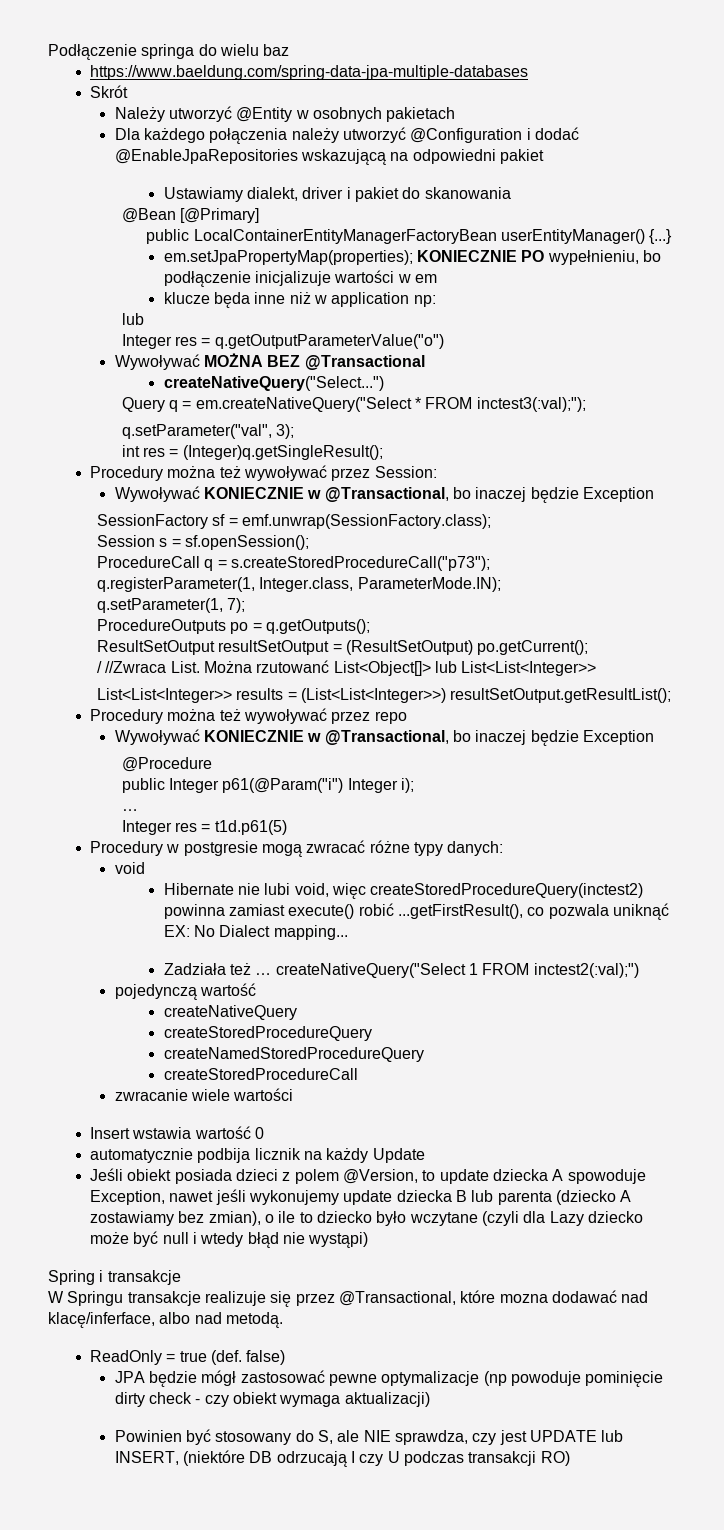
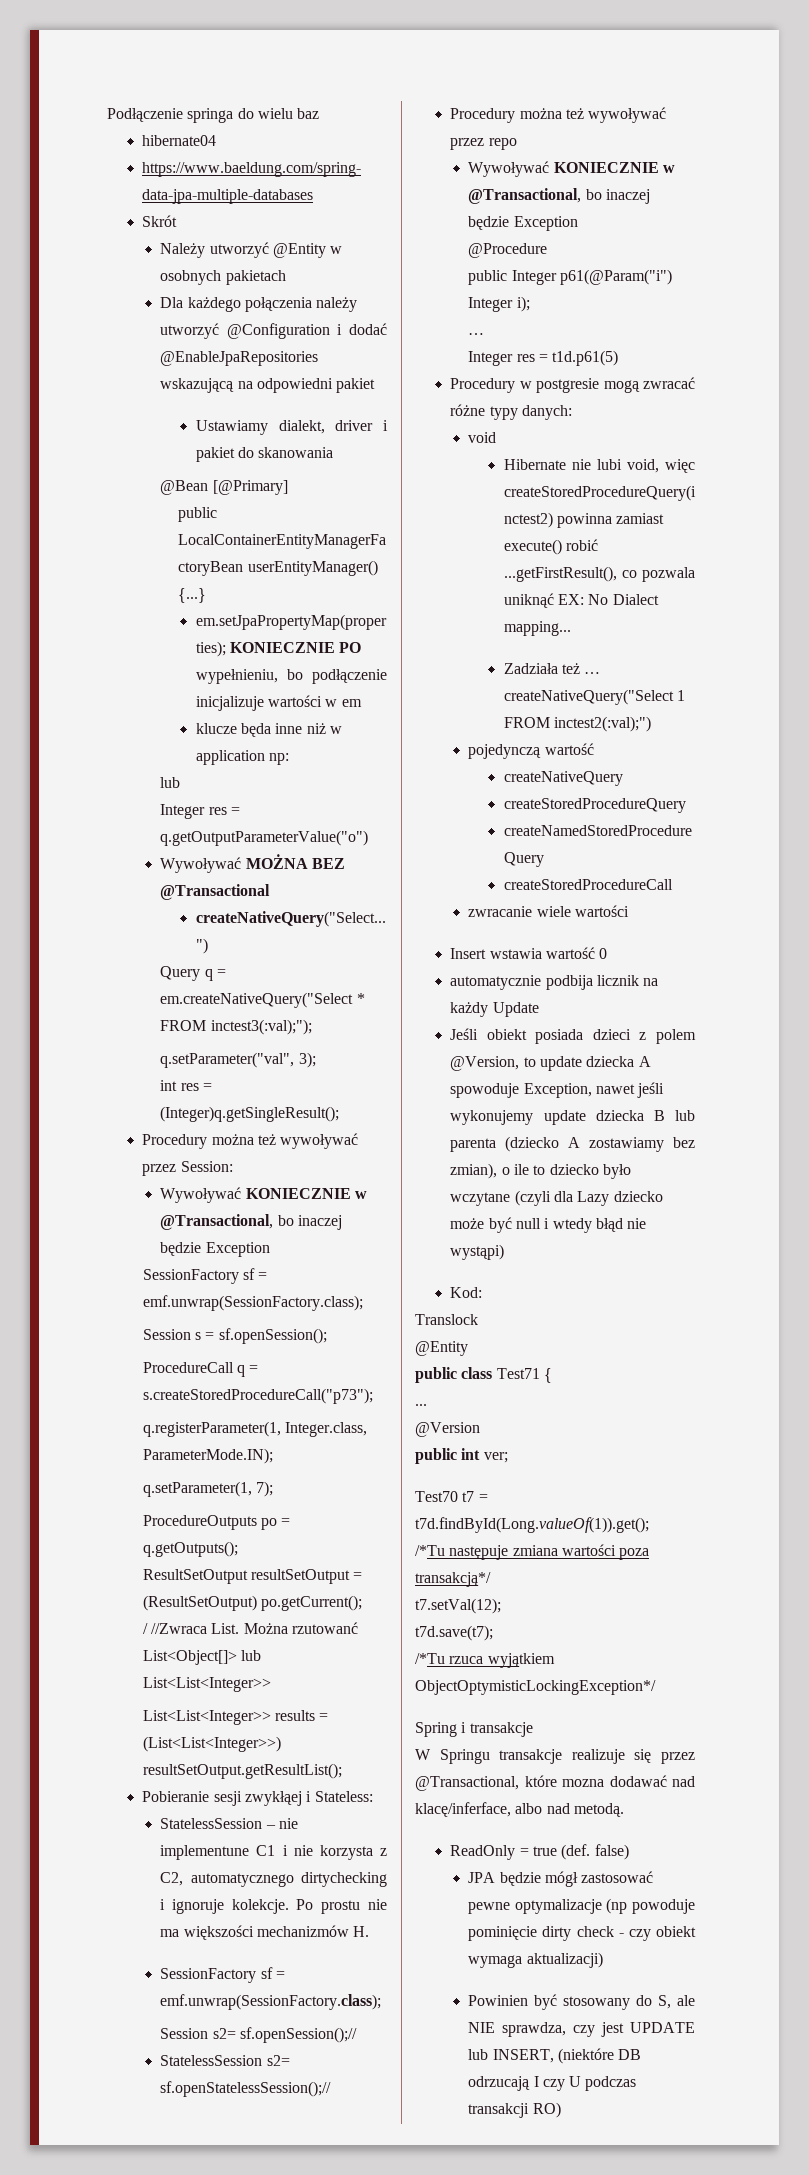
(290, 50) none -> [142,135,217,146] // hibernate04
(672, 695) none -> [142,1791,373,1806] [160,1818,298,1829] [160,1845,387,1860] [160,1872,387,1887] [160,1899,387,1914] [160,1925,370,1940] [160,1967,285,1983] [160,1994,382,2010] [160,2027,358,2043] [160,2055,290,2066] [160,2081,332,2097] // Pobieranie sesji zwykłąej i Stateless: // StatelessSession – nie implementune C1 i nie korzysta z C2, automatycznego dirtychecking i ignoruje kolekcje. Po prostu nie ma większości mechanizmów H. // SessionFactory sf = emf.unwrap(SessionFactory.class); // Session s2= sf.openSession();// // StatelessSession s2= sf.openStatelessSession();//
(369, 1240) none -> [450,1287,483,1298] [415,1314,478,1325] [415,1341,468,1356] [415,1367,552,1383] [415,1404,427,1406] [415,1422,480,1437] [415,1448,508,1464] [415,1491,488,1502] [415,1517,649,1533] [415,1544,650,1560] [415,1572,491,1587] [415,1598,501,1614] [415,1625,493,1641] [415,1653,555,1668] [415,1680,656,1695] // Kod: // Translock // @Entity // public class Test71 { // ... // @Version // public int ver; // Test70 t7 = t7d.findById(Long.valueOf(1)).get(); // /*Tu następuje zmiana wartości poza transakcją*/ // t7.setVal(12); // t7d.save(t7); // /*Tu rzuca wyjątkiem ObjectOptymisticLockingException*/

